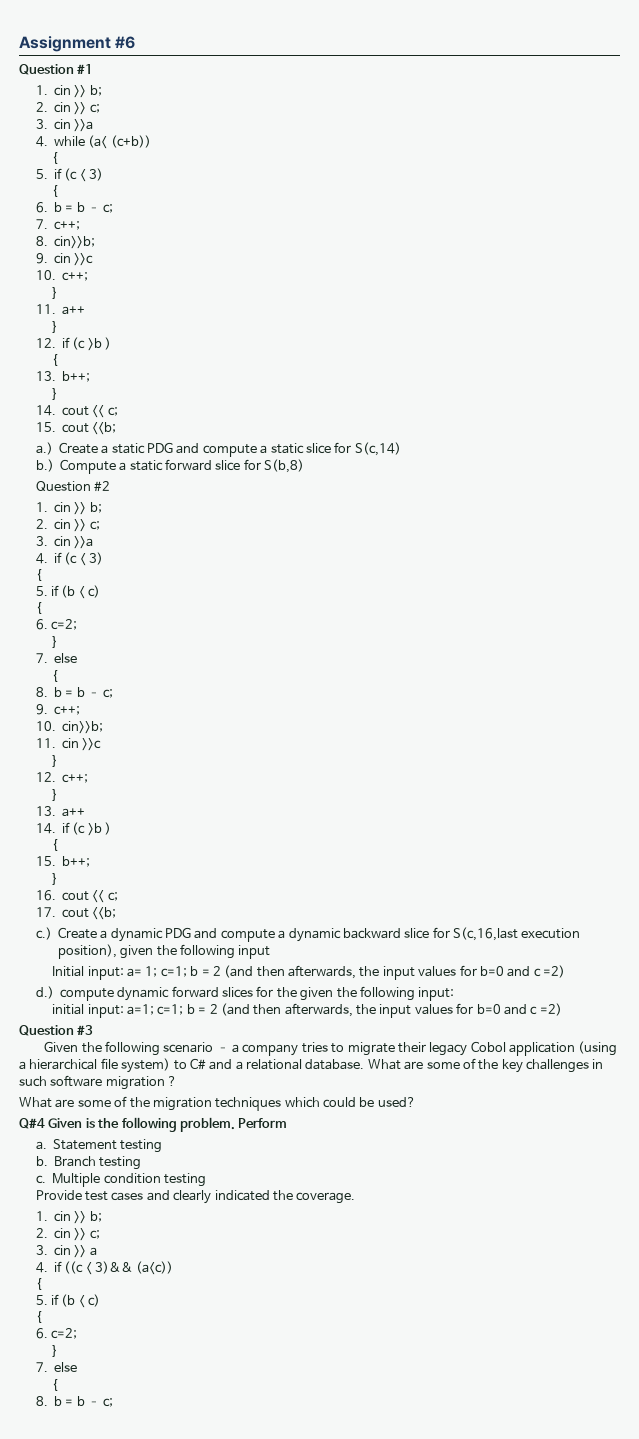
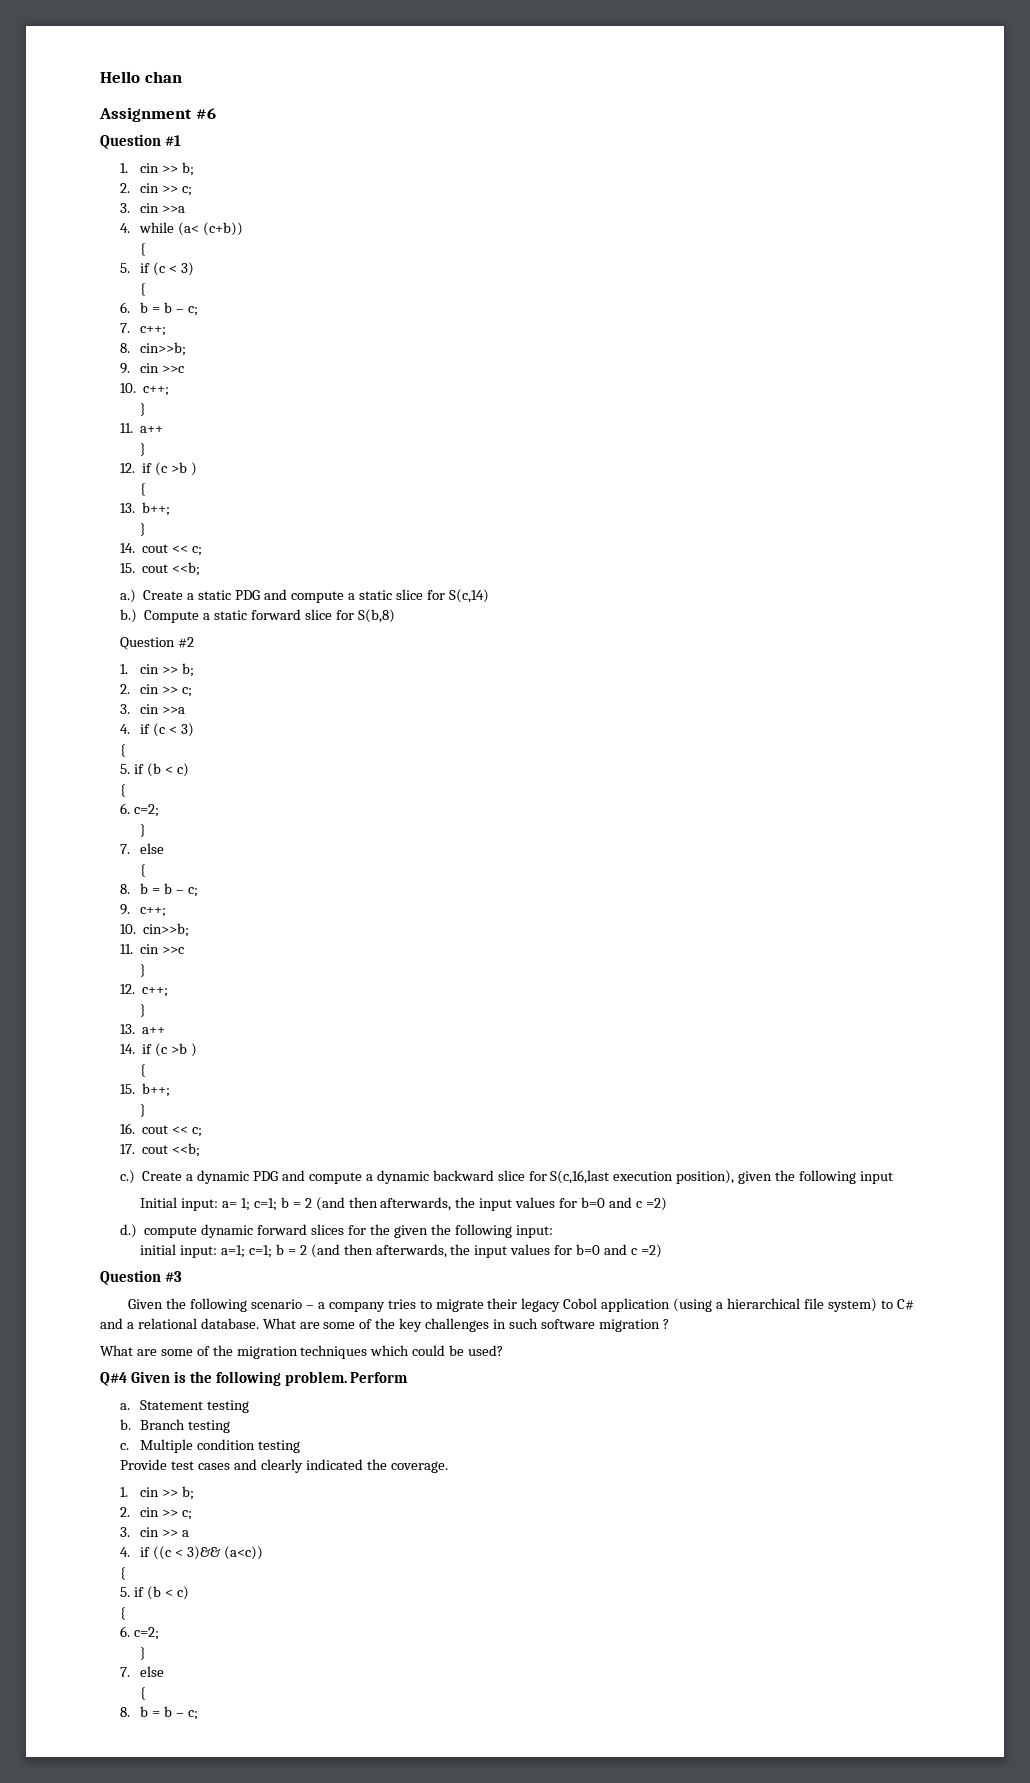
(19, 44) none -> [100,71,182,83] Hello chan //

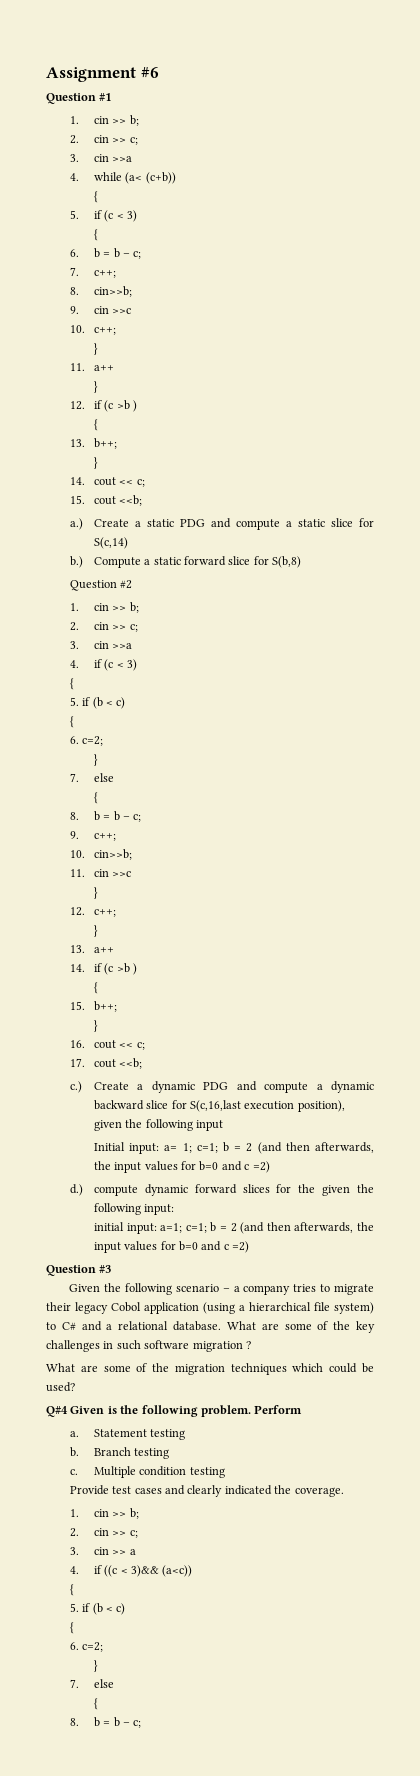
[100,71,182,83] Hello chan // -> (46, 74) none

